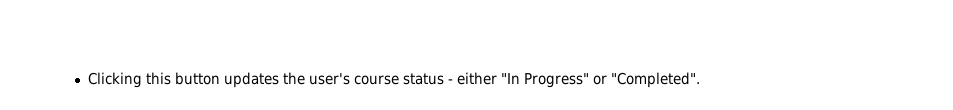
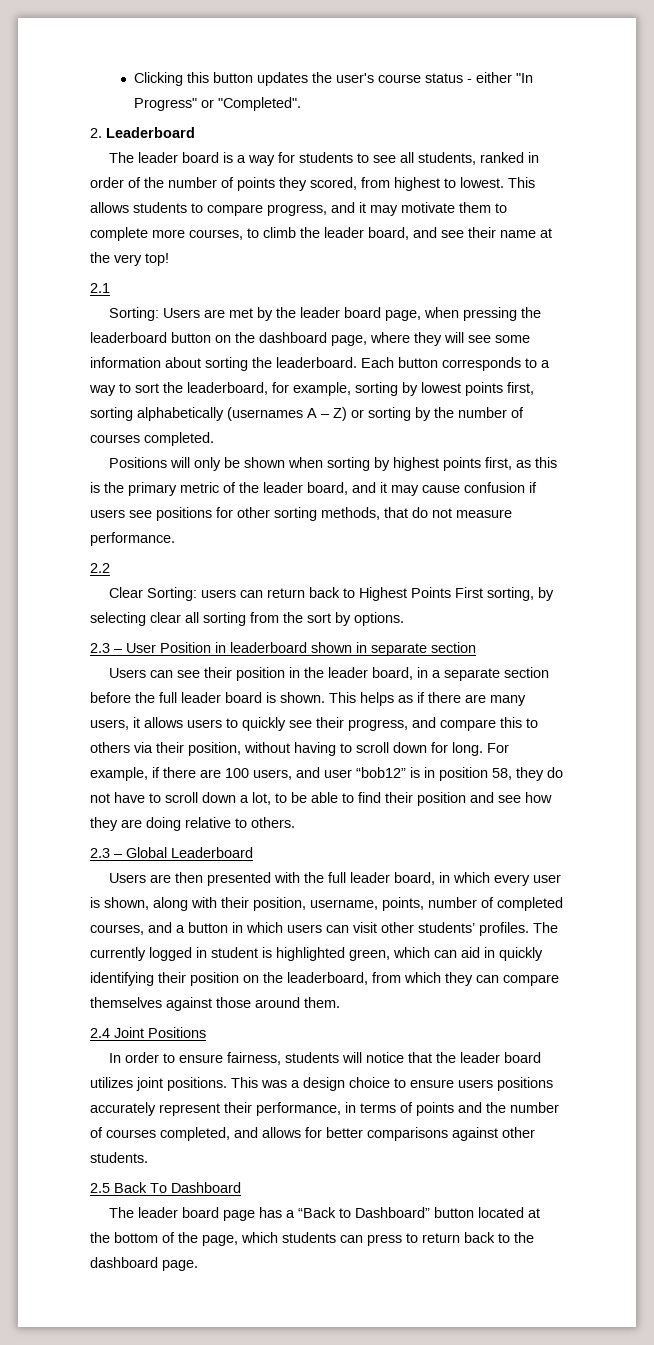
(700, 80) none -> [90,127,195,138] [109,152,540,166] [90,177,535,191] [90,202,507,216] [90,227,552,241] [90,252,169,266] [90,283,110,293] [109,307,542,321] [90,332,530,346] [90,357,550,371] [89,382,534,396] [90,407,524,421] [90,432,214,446] [109,457,558,471] [90,482,537,496] [90,507,512,521] [90,532,175,546] [90,563,110,573] [109,587,555,601] [90,612,404,626] [90,642,476,656] [109,667,550,681] [90,692,526,706] [90,717,538,731] [90,742,509,756] [90,767,563,781] [90,792,552,806] [90,817,295,831] [90,847,253,858] [109,872,562,886] [90,897,563,911] [90,922,558,936] [90,947,543,961] [90,972,559,986] [90,997,340,1011] [90,1027,206,1038] [109,1052,542,1065] [90,1077,553,1091] [90,1102,559,1116] [90,1127,535,1141] [90,1152,148,1163] [90,1182,241,1193] [109,1207,541,1221] [90,1232,534,1246] [90,1257,198,1271] // 2. Leaderboard // The leader board is a way for students to see all students, ranked in order of the number of points they scored, from highest to lowest. This allows students to compare progress, and it may motivate them to complete more courses, to climb the leader board, and see their name at the very top! // 2.1 // Sorting: Users are met by the leader board page, when pressing the leaderboard button on the dashboard page, where they will see some information about sorting the leaderboard. Each button corresponds to a way to sort the leaderboard, for example, sorting by lowest points first, sorting alphabetically (usernames A – Z) or sorting by the number of courses completed. // Positions will only be shown when sorting by highest points first, as this is the primary metric of the leader board, and it may cause confusion if users see positions for other sorting methods, that do not measure performance. // 2.2 // Clear Sorting: users can return back to Highest Points First sorting, by selecting clear all sorting from the sort by options. // 2.3 – User Position in leaderboard shown in separate section // Users can see their position in the leader board, in a separate section before the full leader board is shown. This helps as if there are many users, it allows users to quickly see their progress, and compare this to others via their position, without having to scroll down for long. For example, if there are 100 users, and user “bob12” is in position 58, they do not have to scroll down a lot, to be able to find their position and see how they are doing relative to others. // 2.3 – Global Leaderboard // Users are then presented with the full leader board, in which every user is shown, along with their position, username, points, number of completed courses, and a button in which users can visit other students’ profiles. The currently logged in student is highlighted green, which can aid in quickly identifying their position on the leaderboard, from which they can compare themselves against those around them. // 2.4 Joint Positions // In order to ensure fairness, students will notice that the leader board utilizes joint positions. This was a design choice to ensure users positions accurately represent their performance, in terms of points and the number of courses completed, and allows for better comparisons against other students. // 2.5 Back To Dashboard // The leader board page has a “Back to Dashboard” button located at the bottom of the page, which students can press to return back to the dashboard page.

